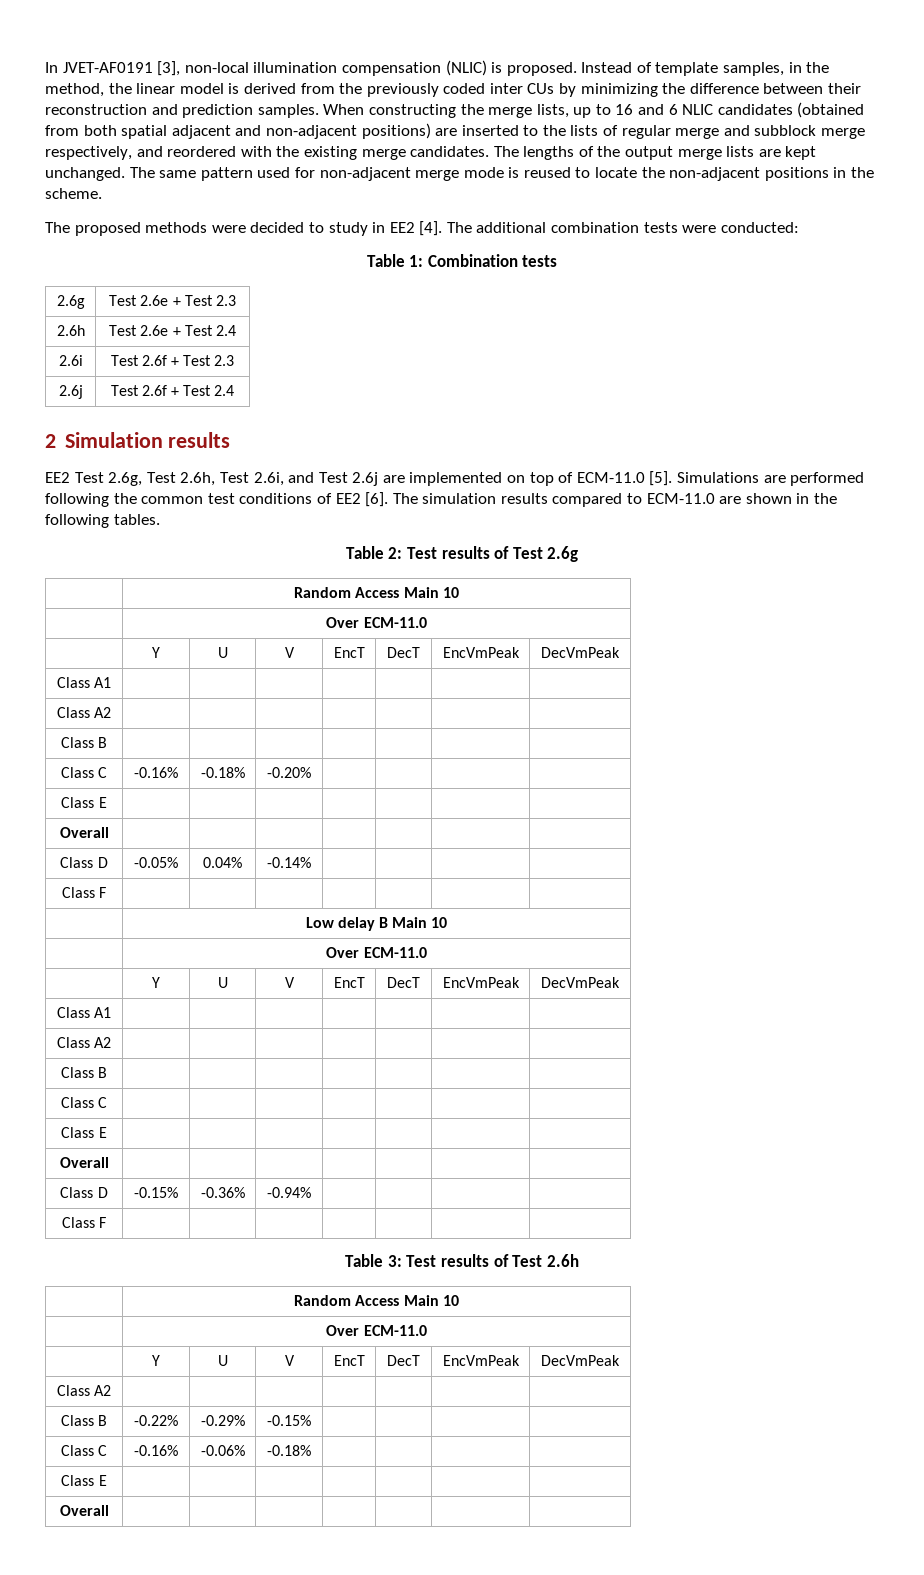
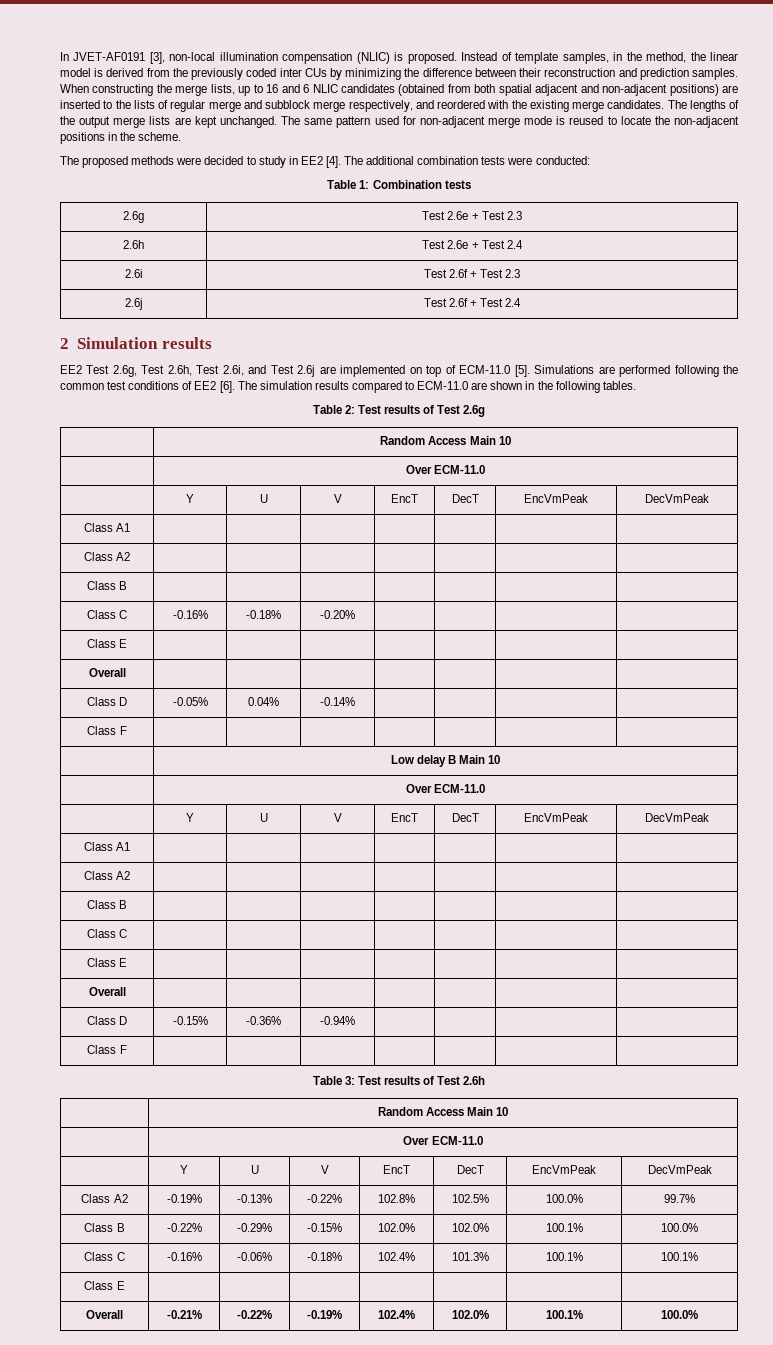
(112, 1390) | | | | | | -> [166,1194,202,1203] [237,1194,272,1203] [307,1194,342,1203] [378,1194,415,1203] [451,1194,489,1203] [545,1194,583,1203] [664,1194,695,1203] -0.19% | -0.13% | -0.22% | 102.8% | 102.5% | 100.0% | 99.7%
(311, 1420) | | | -> [378,1223,415,1232] [451,1223,489,1232] [545,1223,583,1232] [661,1223,698,1232] 102.0% | 102.0% | 100.1% | 100.0%
[61,1475,107,1486] [59,1505,109,1516] | | | // Class E | | | | | | | // Overall | | | | | | | -> [378,1252,415,1261] [451,1252,489,1261] [545,1252,583,1261] [661,1252,698,1261] [84,1281,125,1290] [86,1310,123,1319] [166,1310,202,1319] [237,1310,272,1319] [307,1310,342,1319] [378,1310,415,1319] [451,1310,489,1319] [545,1310,583,1319] [661,1310,698,1319] 102.4% | 101.3% | 100.1% | 100.1% // Class E | | | | | | | // Overall | -0.21% | -0.22% | -0.19% | 102.4% | 102.0% | 100.1% | 100.0%

